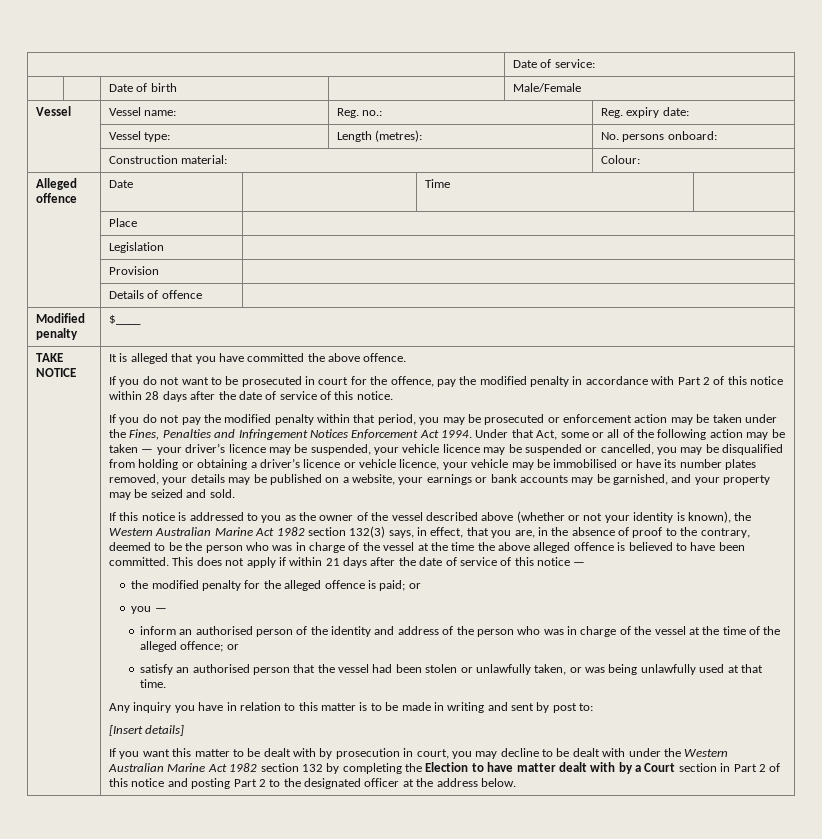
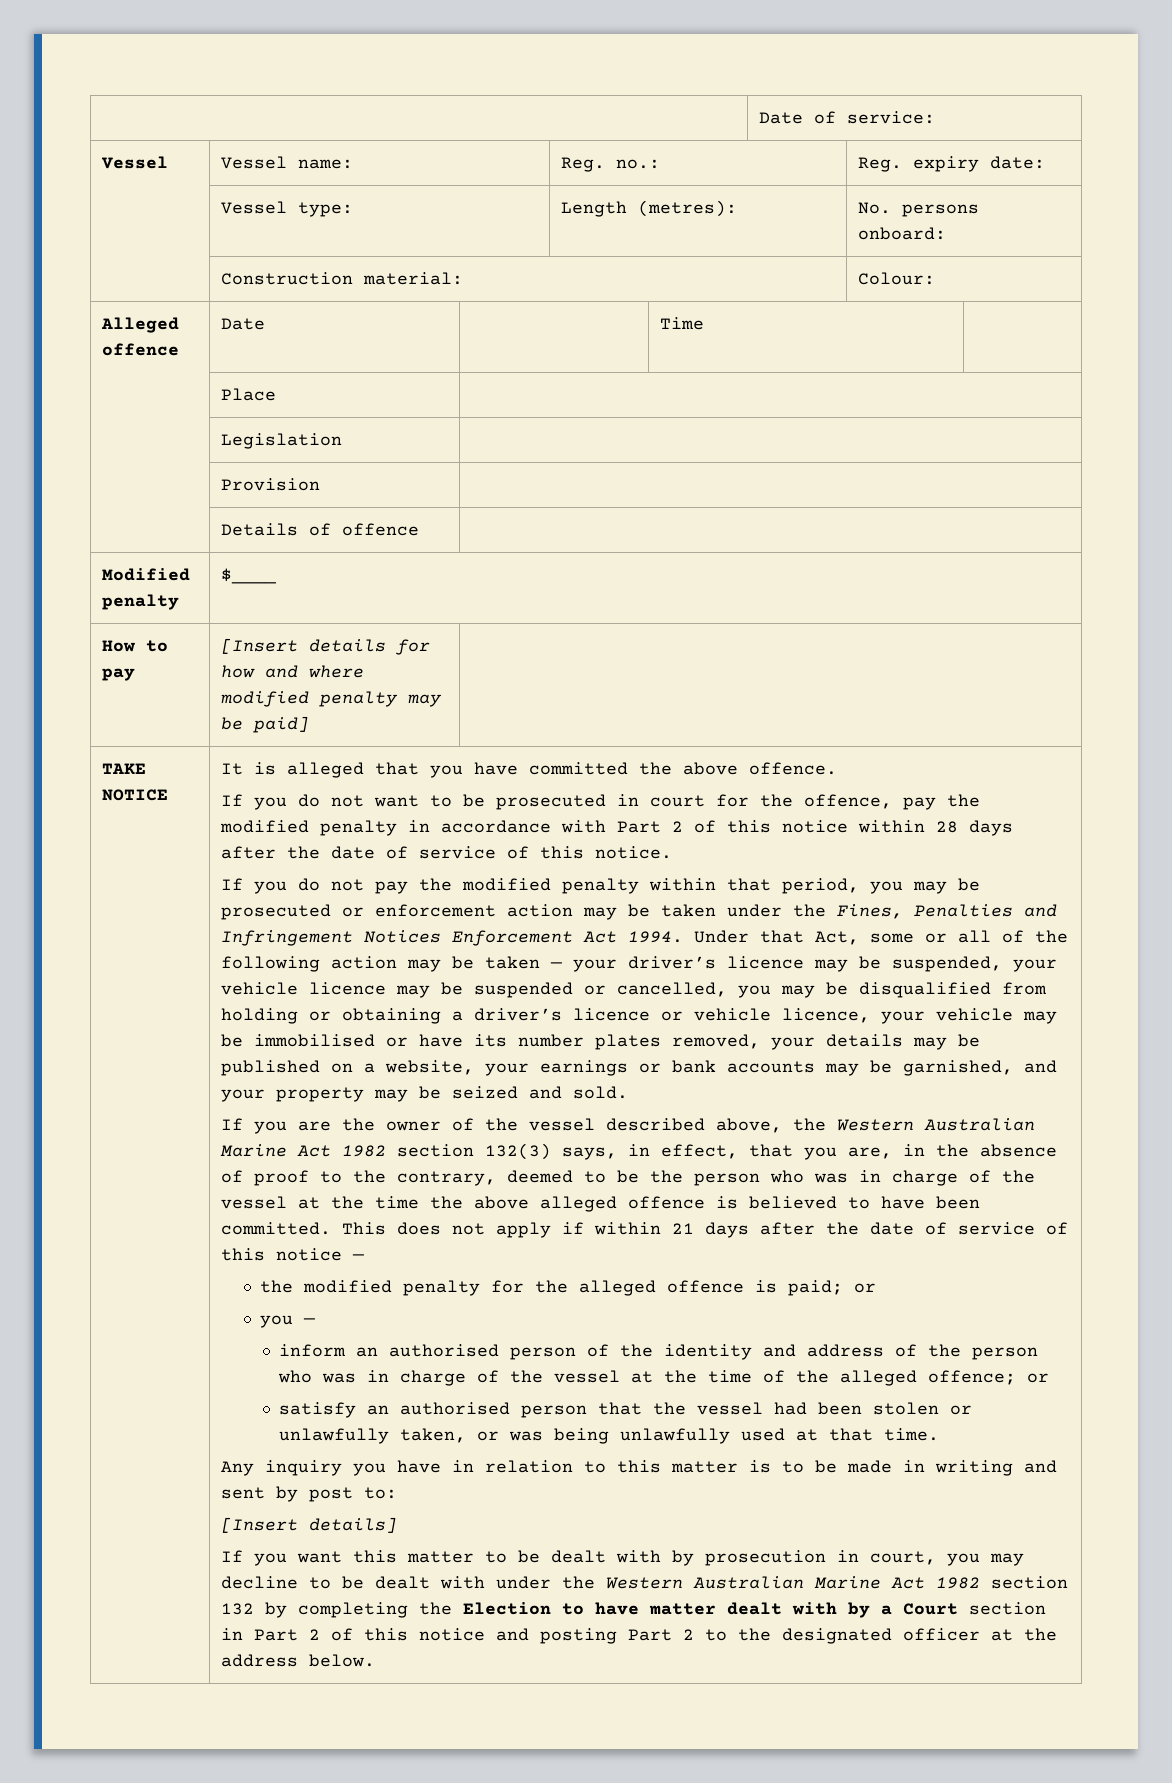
[109,83,177,92] [513,83,582,92] // | | Date of birth | | Male/Female -> (936, 117) none
(142, 320) none -> [102,640,169,652] [102,668,136,681] [221,638,431,655] [221,665,365,678] [221,691,443,707] [221,716,310,733] // How to pay | [Insert details for how and where modified penalty may be paid] |
[119,512,296,523] this notice is addressed to you as -> [254,1121,332,1134] you are
[481,511,731,523] above (whether or not your identity is known), -> [716,1118,783,1133] above,

